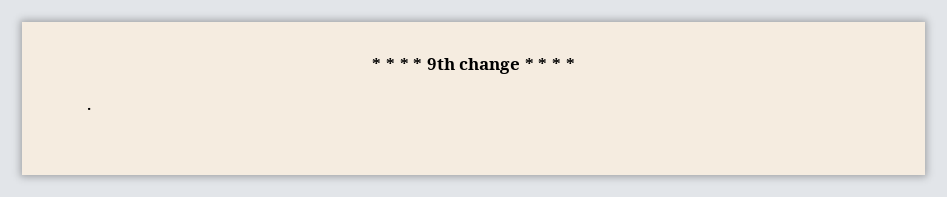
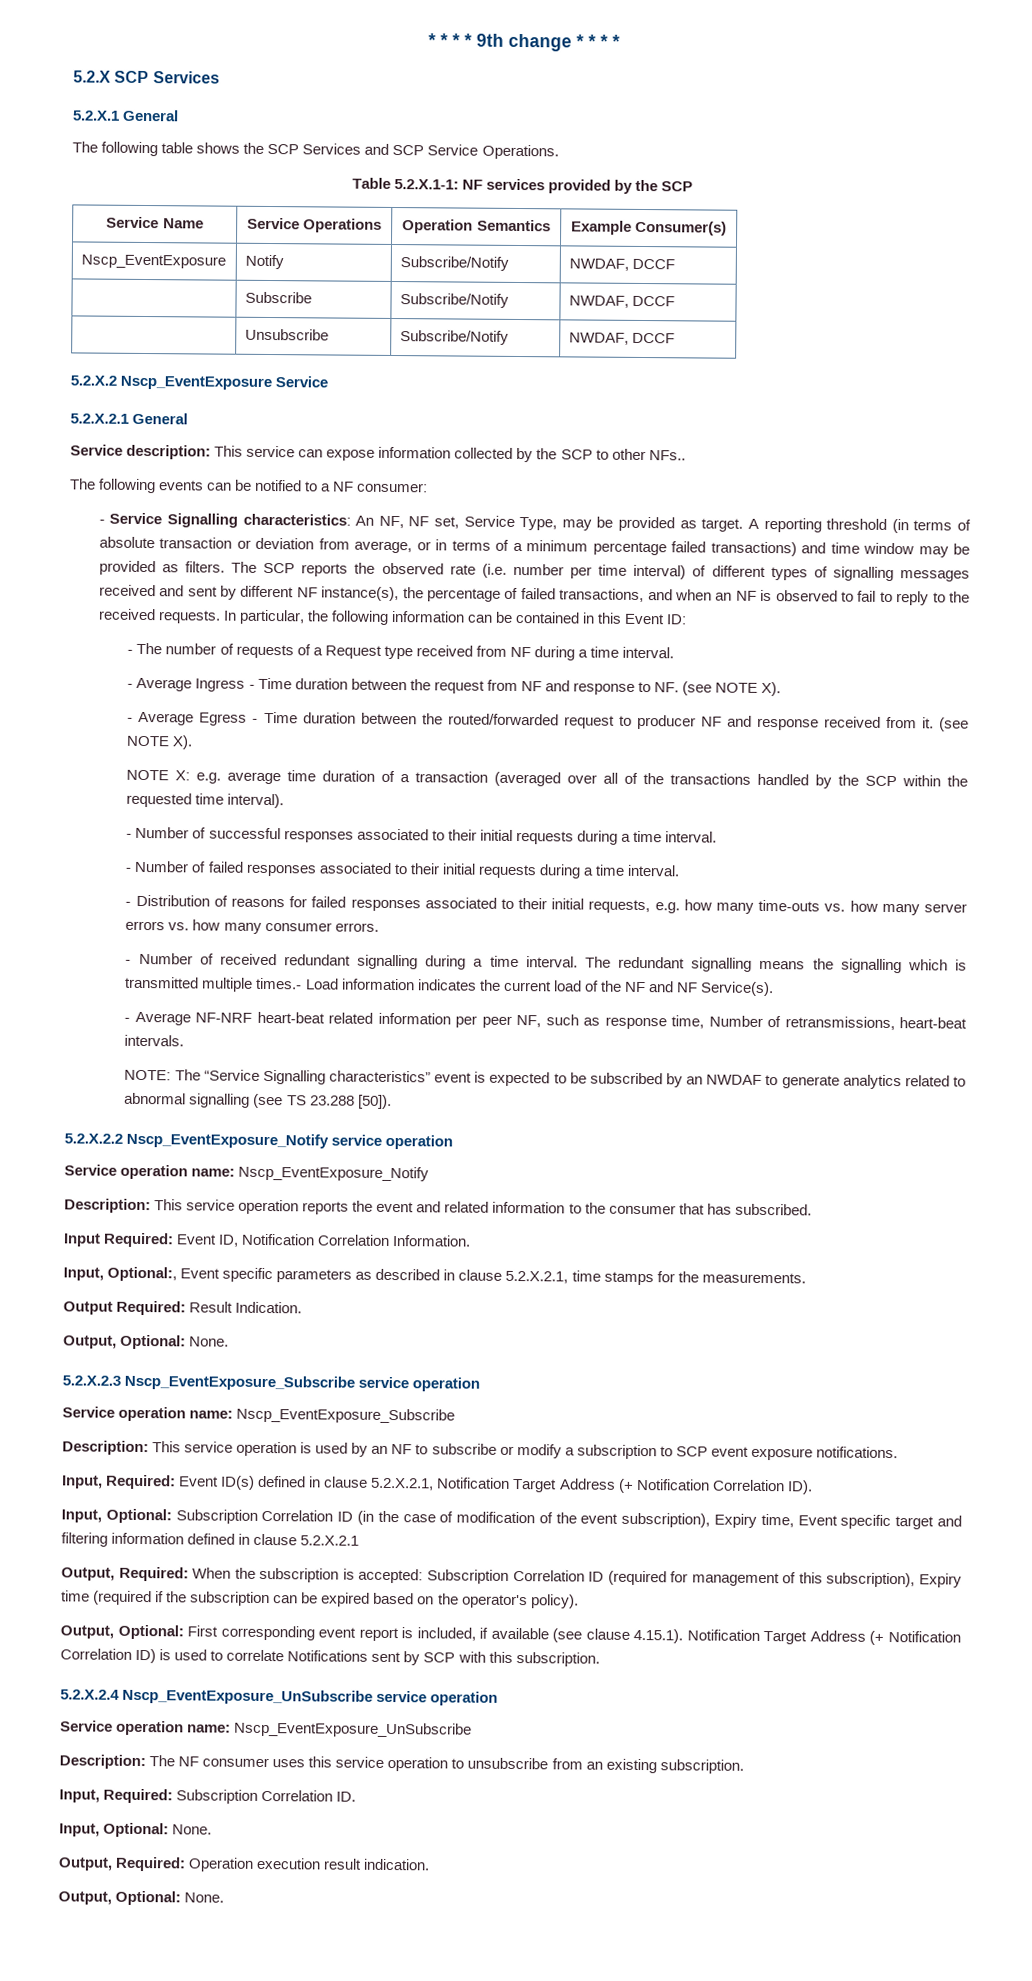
[87,107,91,110] . -> [73,70,220,84] [72,109,180,122] [72,141,559,160] [351,177,694,194] [106,216,204,229] [246,217,383,233] [402,219,551,234] [570,220,728,236] [80,254,226,269] [244,254,284,270] [399,256,509,271] [568,258,675,271] [244,291,312,304] [399,293,509,308] [568,295,675,308] [244,328,329,341] [399,330,509,345] [568,332,675,345] [70,375,329,391] [70,412,189,425] [70,444,686,463] [70,478,429,494] [98,512,971,534] [98,536,970,558] [98,560,971,582] [98,584,970,606] [97,608,688,625] [127,642,675,661] [127,677,782,697] [127,711,970,732] [126,735,194,750] [126,769,969,789] [126,792,285,809] [126,826,718,845] [125,860,681,879] [125,894,968,916] [125,919,379,934] [125,952,967,974] [125,976,775,997] [124,1011,967,1031] [124,1034,185,1047] [124,1069,967,1090] [124,1092,392,1110] [64,1132,454,1150] [64,1164,430,1182] [64,1198,812,1216] [63,1232,472,1248] [63,1266,806,1286] [63,1300,303,1316] [63,1334,230,1350] [62,1374,481,1392] [62,1406,456,1424] [62,1440,898,1461] [61,1474,813,1495] [61,1508,962,1530] [61,1532,360,1547] [61,1566,962,1588] [61,1590,579,1609] [60,1624,961,1645] [60,1648,600,1667] [60,1688,499,1706] [60,1720,473,1738] [59,1754,744,1774] [59,1788,357,1804] [59,1822,213,1838] [58,1856,431,1872] [58,1890,225,1906] 5.2.X SCP Services // 5.2.X.1 General // The following table shows the SCP Services and SCP Service Operations. // Table 5.2.X.1-1: NF services provided by the SCP // Service Name | Service Operations | Operation Semantics | Example Consumer(s) // Nscp_EventExposure | Notify | Subscribe/Notify | NWDAF, DCCF // | Subscribe | Subscribe/Notify | NWDAF, DCCF // | Unsubscribe | Subscribe/Notify | NWDAF, DCCF // 5.2.X.2 Nscp_EventExposure Service // 5.2.X.2.1 General // Service description: This service can expose information collected by the SCP to other NFs.. // The following events can be notified to a NF consumer: // - Service Signalling characteristics: An NF, NF set, Service Type, may be provided as target. A reporting threshold (in terms of absolute transaction or deviation from average, or in terms of a minimum percentage failed transactions) and time window may be provided as filters. The SCP reports the observed rate (i.e. number per time interval) of different types of signalling messages received and sent by different NF instance(s), the percentage of failed transactions, and when an NF is observed to fail to reply to the received requests. In particular, the following information can be contained in this Event ID: // - The number of requests of a Request type received from NF during a time interval. // - Average Ingress - Time duration between the request from NF and response to NF. (see NOTE X). // - Average Egress - Time duration between the routed/forwarded request to producer NF and response received from it. (see NOTE X). // NOTE X: e.g. average time duration of a transaction (averaged over all of the transactions handled by the SCP within the requested time interval). // - Number of successful responses associated to their initial requests during a time interval. // - Number of failed responses associated to their initial requests during a time interval. // - Distribution of reasons for failed responses associated to their initial requests, e.g. how many time-outs vs. how many server errors vs. how many consumer errors. // - Number of received redundant signalling during a time interval. The redundant signalling means the signalling which is transmitted multiple times.- Load information indicates the current load of the NF and NF Service(s). // - Average NF-NRF heart-beat related information per peer NF, such as response time, Number of retransmissions, heart-beat intervals. // NOTE: The “Service Signalling characteristics” event is expected to be subscribed by an NWDAF to generate analytics related to abnormal signalling (see TS 23.288 [50]). // 5.2.X.2.2 Nscp_EventExposure_Notify service operation // Service operation name: Nscp_EventExposure_Notify // Description: This service operation reports the event and related information to the consumer that has subscribed. // Input Required: Event ID, Notification Correlation Information. // Input, Optional:, Event specific parameters as described in clause 5.2.X.2.1, time stamps for the measurements. // Output Required: Result Indication. // Output, Optional: None. // 5.2.X.2.3 Nscp_EventExposure_Subscribe service operation // Service operation name: Nscp_EventExposure_Subscribe // Description: This service operation is used by an NF to subscribe or modify a subscription to SCP event exposure notifications. // Input, Required: Event ID(s) defined in clause 5.2.X.2.1, Notification Target Address (+ Notification Correlation ID). // Input, Optional: Subscription Correlation ID (in the case of modification of the event subscription), Expiry time, Event specific target and filtering information defined in clause 5.2.X.2.1 // Output, Required: When the subscription is accepted: Subscription Correlation ID (required for management of this subscription), Expiry time (required if the subscription can be expired based on the operator's policy). // Output, Optional: First corresponding event report is included, if available (see clause 4.15.1). Notification Target Address (+ Notification Correlation ID) is used to correlate Notifications sent by SCP with this subscription. // 5.2.X.2.4 Nscp_EventExposure_UnSubscribe service operation // Service operation name: Nscp_EventExposure_UnSubscribe // Description: The NF consumer uses this service operation to unsubscribe from an existing subscription. // Input, Required: Subscription Correlation ID. // Input, Optional: None. // Output, Required: Operation execution result indication. // Output, Optional: None.

